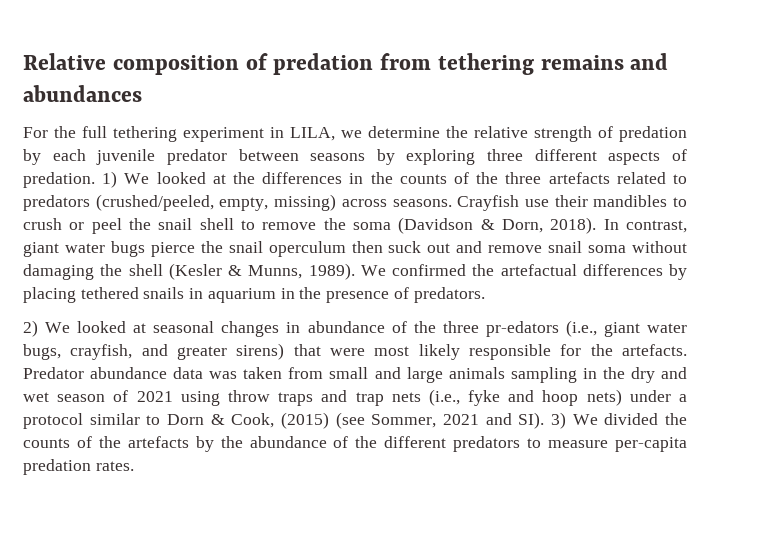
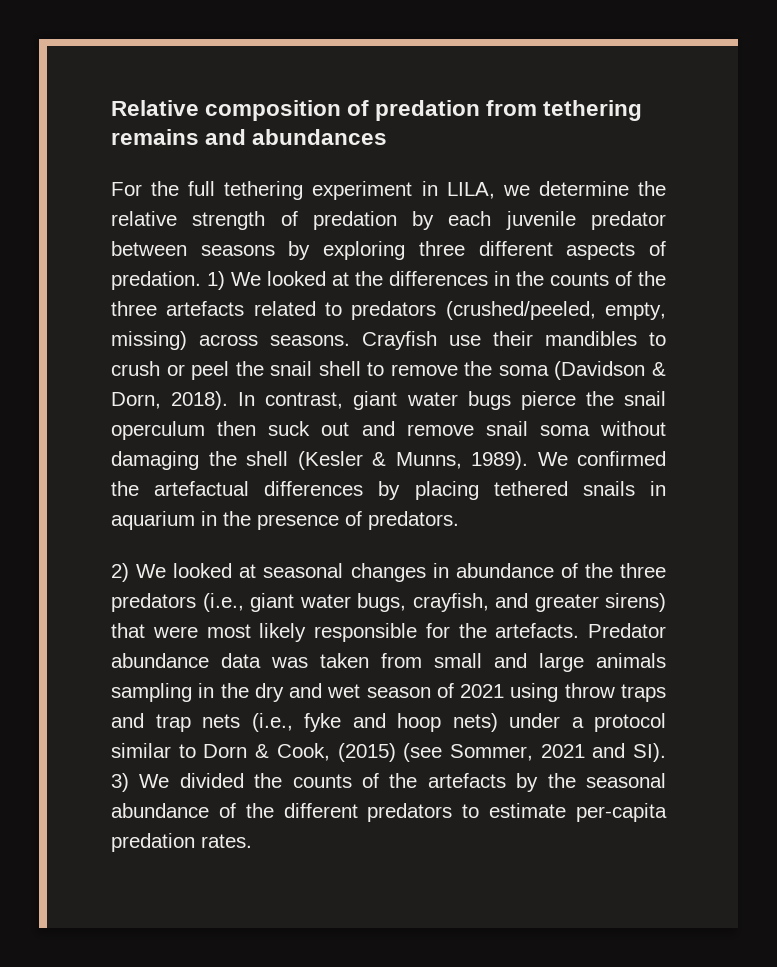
[485,321,559,337] pr-edators -> [111,593,196,612] predators
(243, 442) none -> [585,773,666,788] seasonal
[548,440,609,448] measure -> [489,803,567,818] estimate

